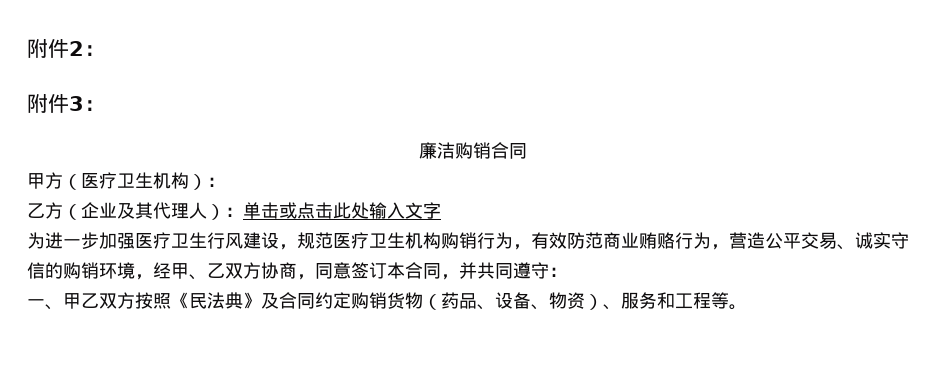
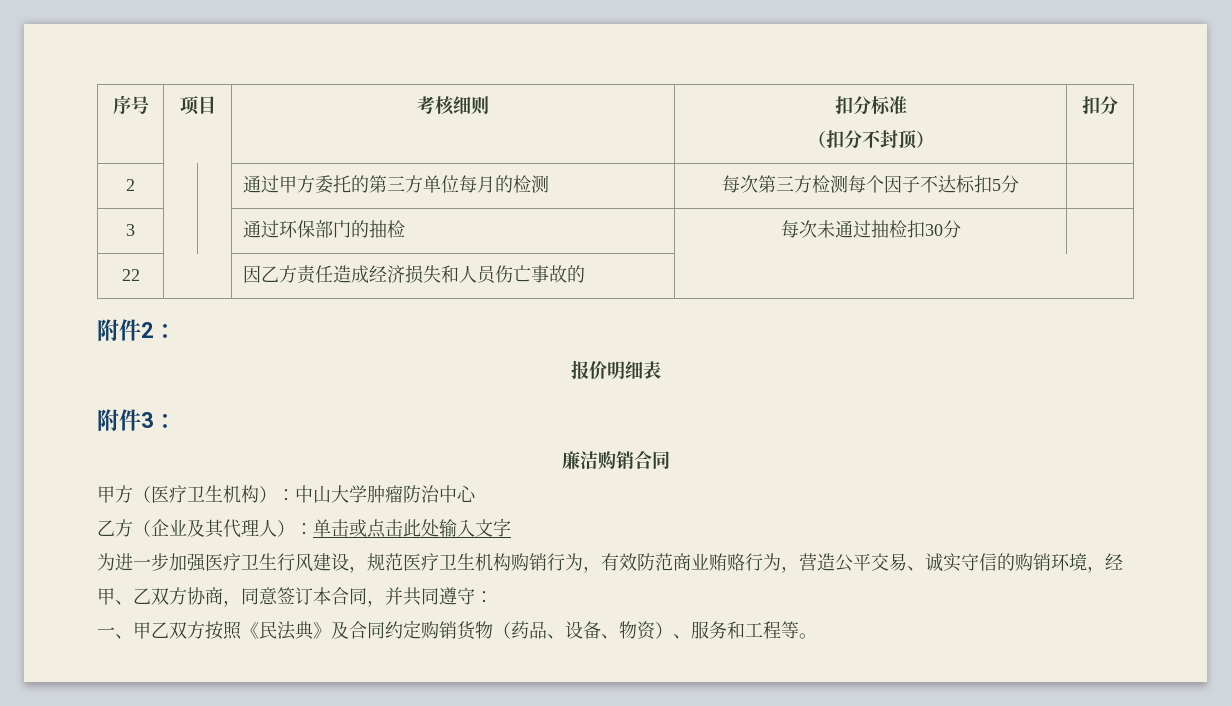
(27, 48) none -> [112,95,149,114] [179,96,216,115] [417,96,490,115] [834,96,907,115] [807,130,934,149] [1082,96,1118,115] [126,179,135,191] [243,175,550,194] [722,175,1019,193] [126,224,135,236] [243,220,406,238] [780,220,961,238] [121,269,140,281] [243,265,586,284] 序号 | 项目 | 考核细则 | 扣分标准 // （扣分不封顶） | 扣分 // 2 | | | 通过甲方委托的第三方单位每月的检测 | 每次第三方检测每个因子不达标扣5分 | // 3 | | | 通过环保部门的抽检 | 每次未通过抽检扣30分 | // 22 | | 因乙方责任造成经济损失和人员伤亡事故的 | //
(105, 50) none -> [570,360,661,380] // 报价明细表
(225, 182) none -> [295,485,476,503] 中山大学肿瘤防治中心

